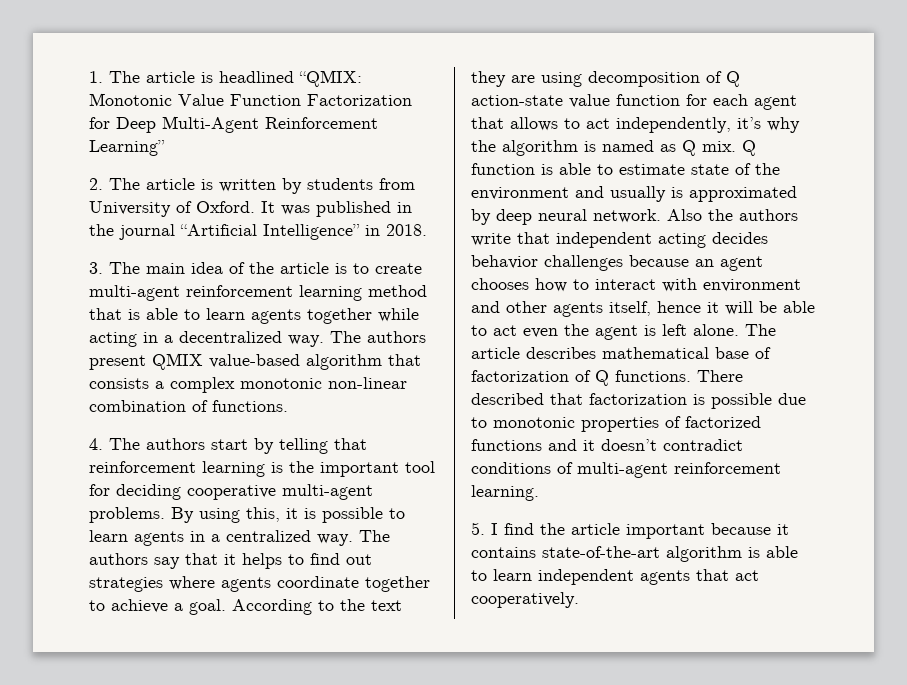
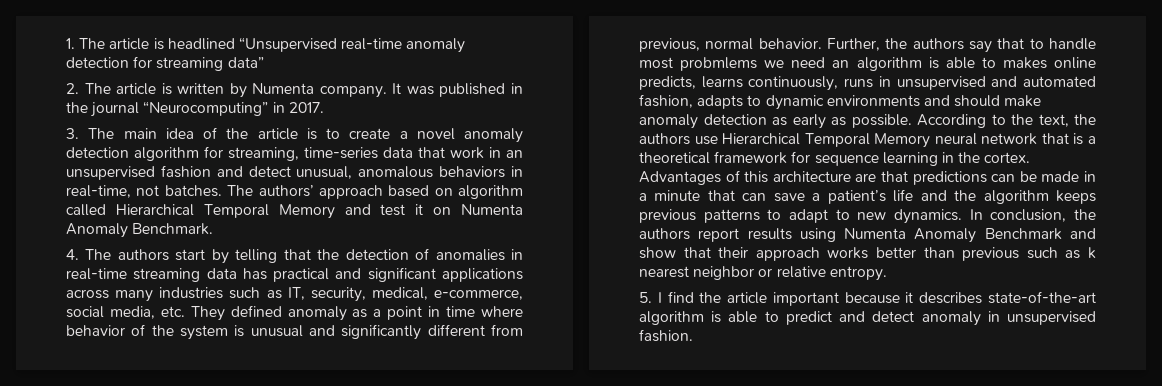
[299,70,362,87] [89,93,412,106] [89,116,378,133] [89,140,165,156] “QMIX: Monotonic Value Function Factorization for Deep Multi-Agent Reinforcement Learning” -> [238,37,466,53] [66,56,264,71] “Unsupervised real-time anomaly detection for streaming data”
[307,178,415,190] [89,201,255,217] students from University of Oxford. -> [252,83,387,98] Numenta company.
[180,224,427,240] “Artificial Intelligence” in 2018. -> [143,101,324,116] “Neurocomputing” in 2017.
[89,285,427,301] [89,308,419,324] [89,331,426,347] [89,353,421,370] [89,377,407,393] [89,400,288,412] multi-agent reinforcement learning method that is able to learn agents together while acting in a decentralized way. The authors present QMIX value-based algorithm that consists a complex monotonic non-linear combination of functions. -> [399,128,523,143] [66,146,523,161] [66,165,523,180] [66,185,523,199] [66,204,523,219] [66,223,214,238] a novel anomaly detection algorithm for streaming, time-series data that work in an unsupervised fashion and detect unusual, anomalous behaviors in real-time, not batches. The authors’ approach based on algorithm called Hierarchical Temporal Memory and test it on Numenta Anomaly Benchmark.
[89,461,435,477] [89,484,373,500] [89,507,405,523] [89,530,390,546] [89,553,372,569] [89,576,430,592] [89,599,402,615] [471,71,740,87] [471,94,797,110] [471,117,800,133] [471,140,756,156] [471,163,780,175] [471,186,797,202] [471,209,798,225] [471,232,768,248] [471,255,763,271] [471,278,801,292] [471,301,815,317] [471,324,776,340] [471,347,771,359] [471,370,743,386] [471,393,806,409] [471,416,761,432] [471,439,743,451] [471,462,781,478] [471,485,539,501] reinforcement learning is the important tool for deciding cooperative multi-agent problems. By using this, it is possible to learn agents in a centralized way. The authors say that it helps to find out strategies where agents coordinate together to achieve a goal. According to the text they are using decomposition of Q action-state value function for each agent that allows to act independently, it’s why the algorithm is named as Q mix. Q function is able to estimate state of the environment and usually is approximated by deep neural network. Also the authors write that independent acting decides behavior challenges because an agent chooses how to interact with environment and other agents itself, hence it will be able to act even the agent is left alone. The article describes mathematical base of factorization of Q functions. There described that factorization is possible due to monotonic properties of factorized functions and it doesn’t contradict conditions of multi-agent reinforcement learning. -> [317,248,523,261] [66,267,523,282] [66,287,523,302] [66,305,524,321] [66,324,523,340] [639,38,1096,53] [639,57,1096,71] [639,76,1096,91] [639,94,1042,110] [639,114,1096,129] [639,133,1096,148] [639,151,1031,166] [639,170,1096,185] [639,189,1096,204] [639,209,1096,224] [639,228,1096,243] [639,247,1096,261] [639,266,887,281] the detection of anomalies in real-time streaming data has practical and significant applications across many industries such as IT, security, medical, e-commerce, social media, etc. They defined anomaly as a point in time where behavior of the system is unusual and significantly different from previous, normal behavior. Further, the authors say that to handle most probmlems we need an algorithm is able to makes online predicts, learns continuously, runs in unsupervised and automated fashion, adapts to dynamic environments and should make anomaly detection as early as possible. According to the text, the authors use Hierarchical Temporal Memory neural network that is a theoretical framework for sequence learning in the cortex. Advantages of this architecture are that predictions can be made in a minute that can save a patient’s life and the algorithm keeps previous patterns to adapt to new dynamics. In conclusion, the authors report results using Numenta Anomaly Benchmark and show that their approach works better than previous such as k nearest neighbor or relative entropy.
[471,547,536,558] contains -> [919,292,983,304] describes
[493,569,759,585] [471,592,579,608] learn independent agents that act cooperatively. -> [785,311,1096,326] [639,329,693,342] predict and detect anomaly in unsupervised fashion.

